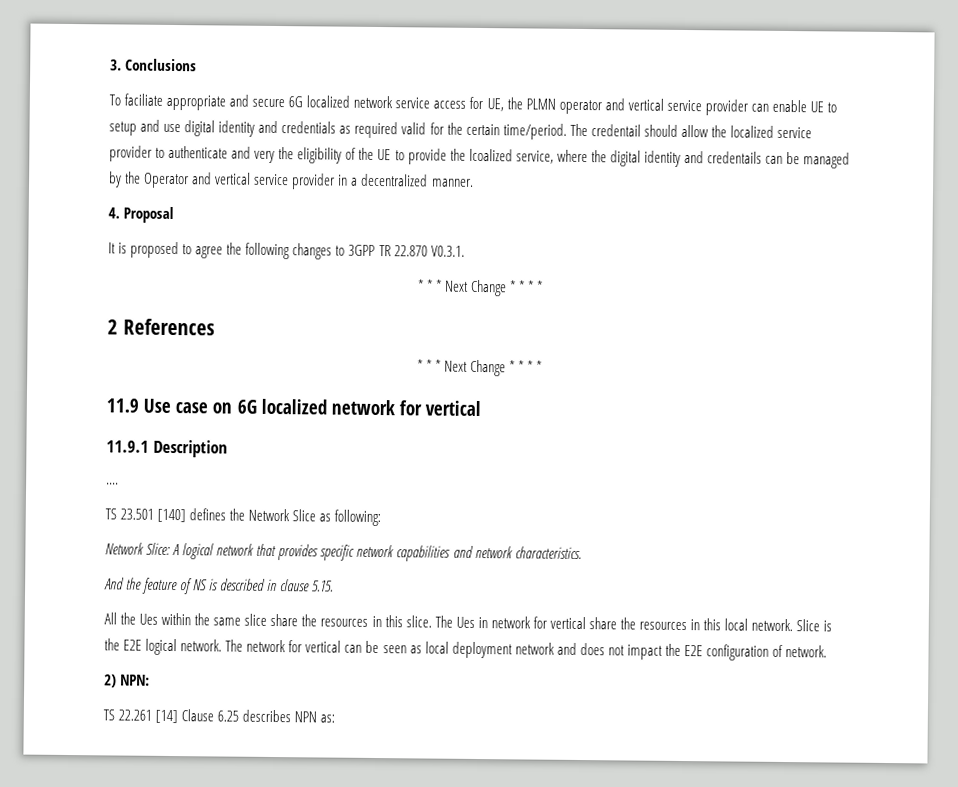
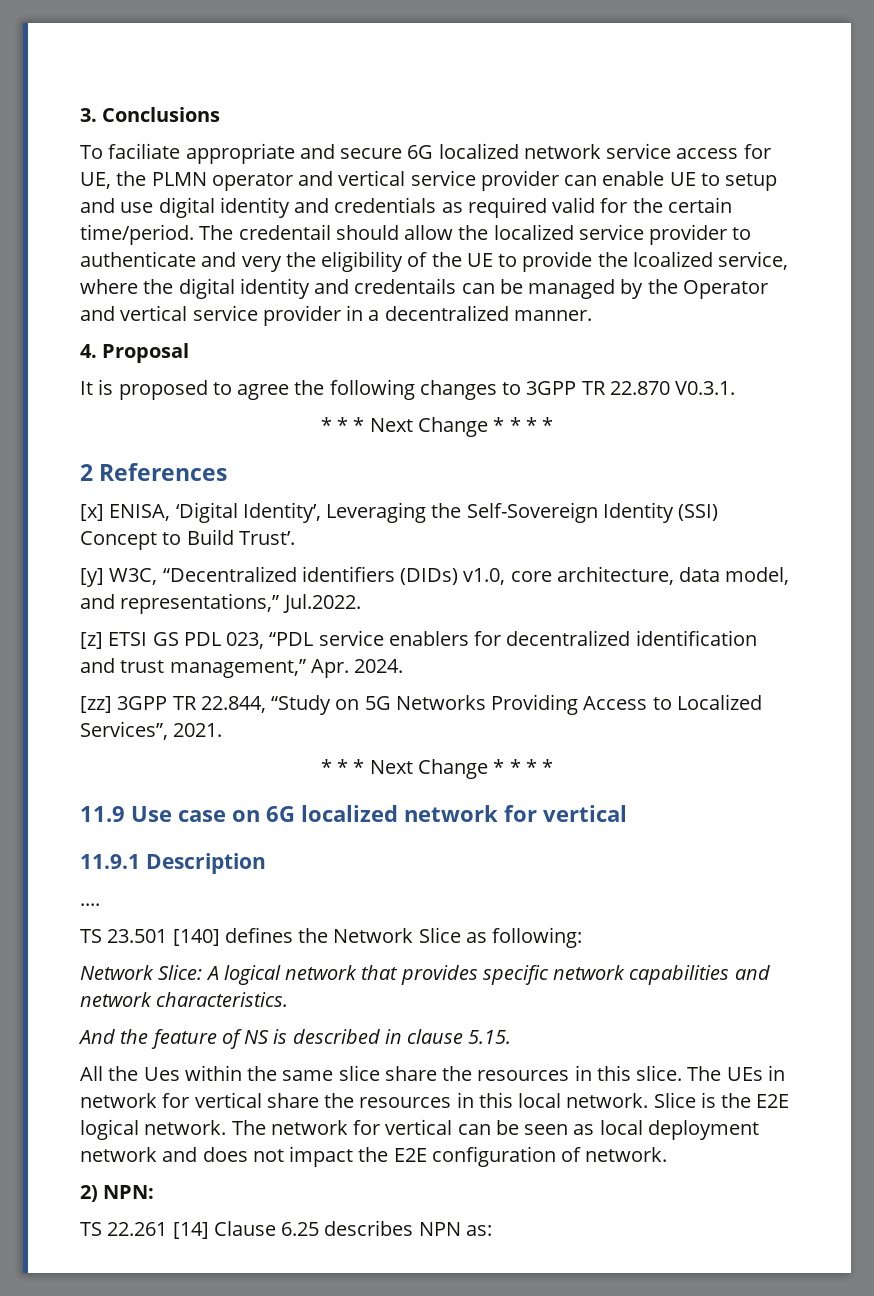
(215, 327) none -> [80,502,719,523] [80,529,295,550] [80,566,790,587] [80,593,361,614] [80,630,757,649] [80,658,404,678] [80,694,762,715] [80,721,223,740] // [x] ENISA, ‘Digital Identity’, Leveraging the Self-Sovereign Identity (SSI) Concept to Build Trust’. // [y] W3C, “Decentralized identifiers (DIDs) v1.0, core architecture, data model, and representations,” Jul.2022. // [z] ETSI GS PDL 023, “PDL service enablers for decentralized identification and trust management,” Apr. 2024. // [zz] 3GPP TR 22.844, “Study on 5G Networks Providing Access to Localized Services”, 2021.
[455,616,475,628] Ues -> [726,1067,763,1081] UEs

